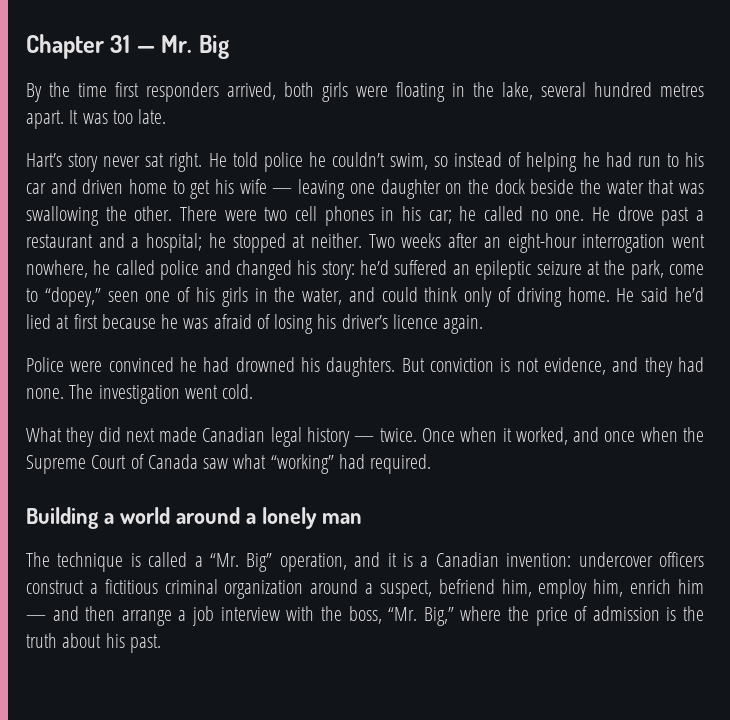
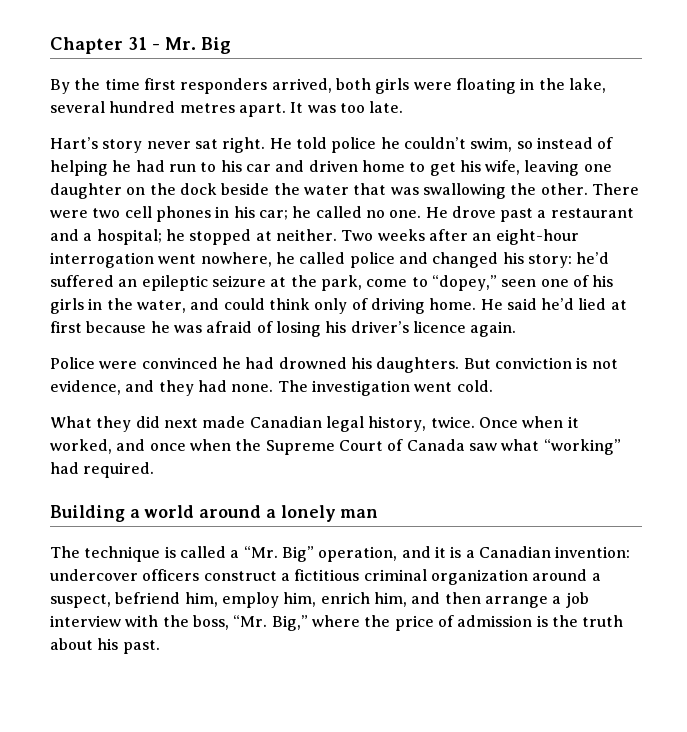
[136,46,155,53] — -> [152,43,160,50] -
[239,179,293,194] wife — -> [485,160,521,175] wife,
[307,427,375,447] history — -> [368,416,427,432] history,
[678,579,704,594] [26,615,46,621] him — -> [373,592,407,607] him,

